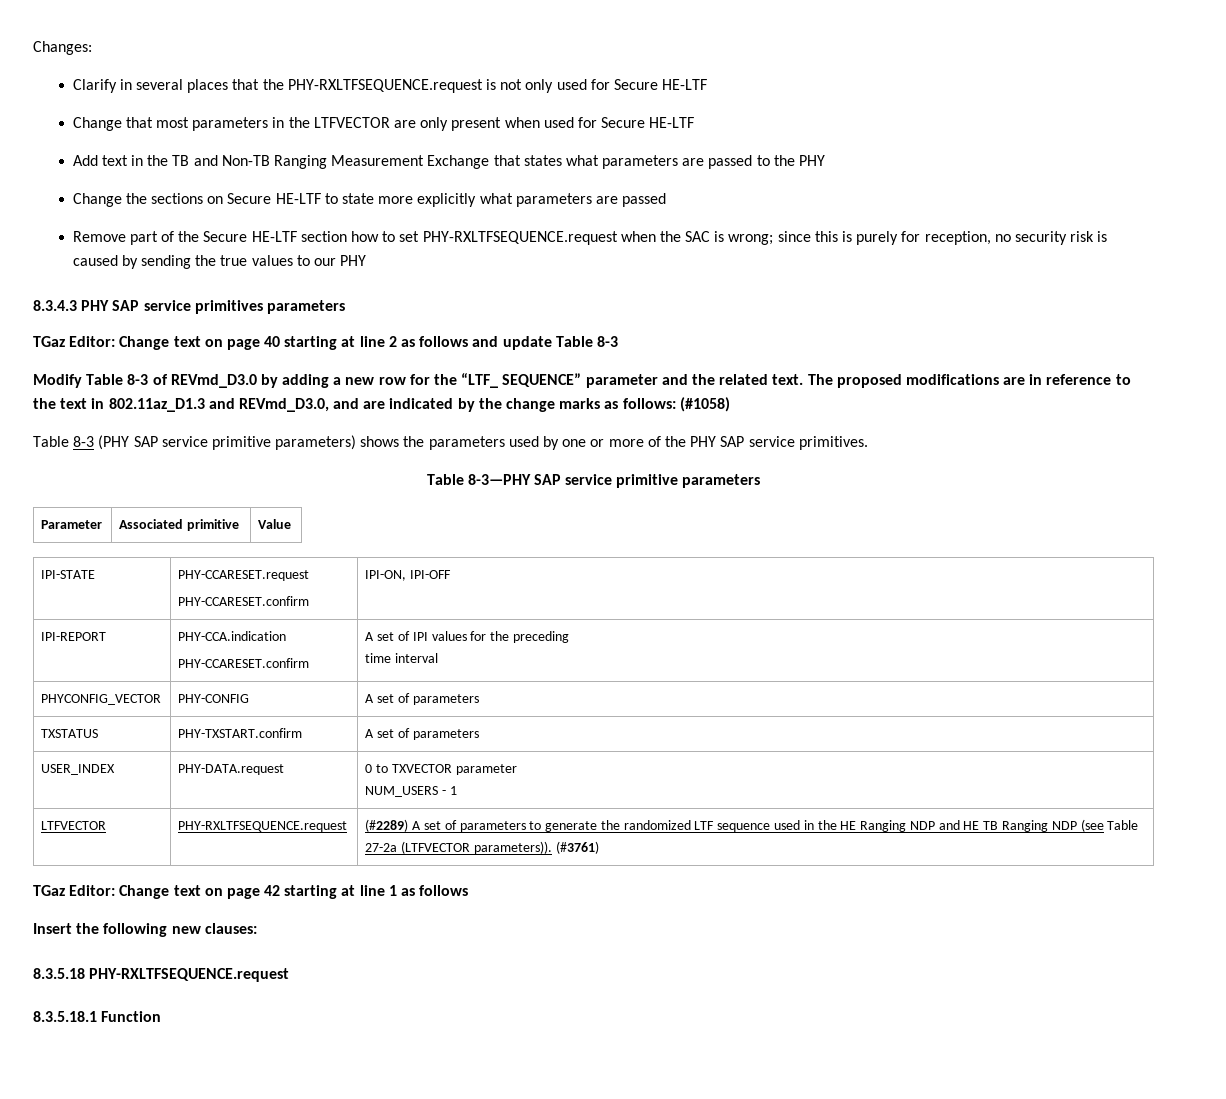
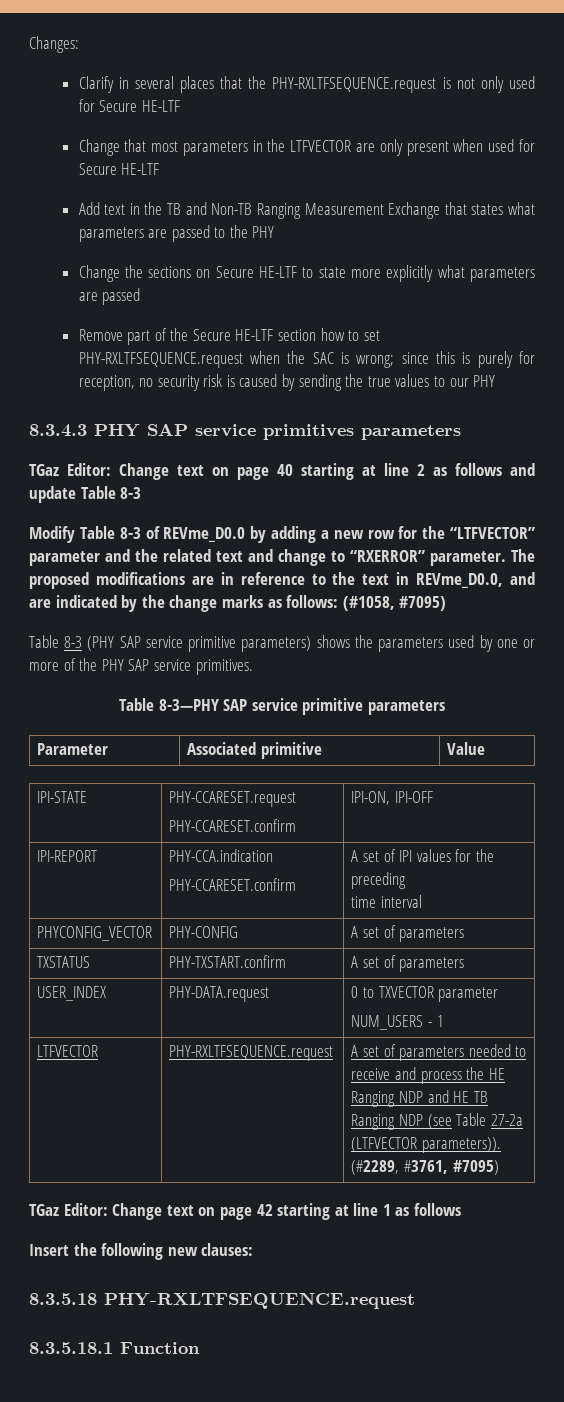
[170,374,257,388] REVmd_D3.0 -> [163,527,246,542] REVme_D0.0
[461,373,582,388] “LTF_ SEQUENCE” -> [449,527,535,539] “LTFVECTOR”
[772,374,804,385] text. -> [216,549,506,566] text and change to “RXERROR” parameter.
[108,398,329,412] 802.11az_D1.3 and REVmd_D3.0, -> [416,573,504,588] REVme_D0.0,
[679,397,730,412] (#1058) -> [342,596,447,611] (#1058, #7095)
[365,819,814,832] (#2289) A set of parameters to generate the randomized LTF sequence used in -> [351,1044,527,1061] [351,1067,462,1084] A set of parameters needed to receive and process
[555,841,599,854] (#3761) -> [351,1160,499,1175] (#2289, #3761, #7095)

